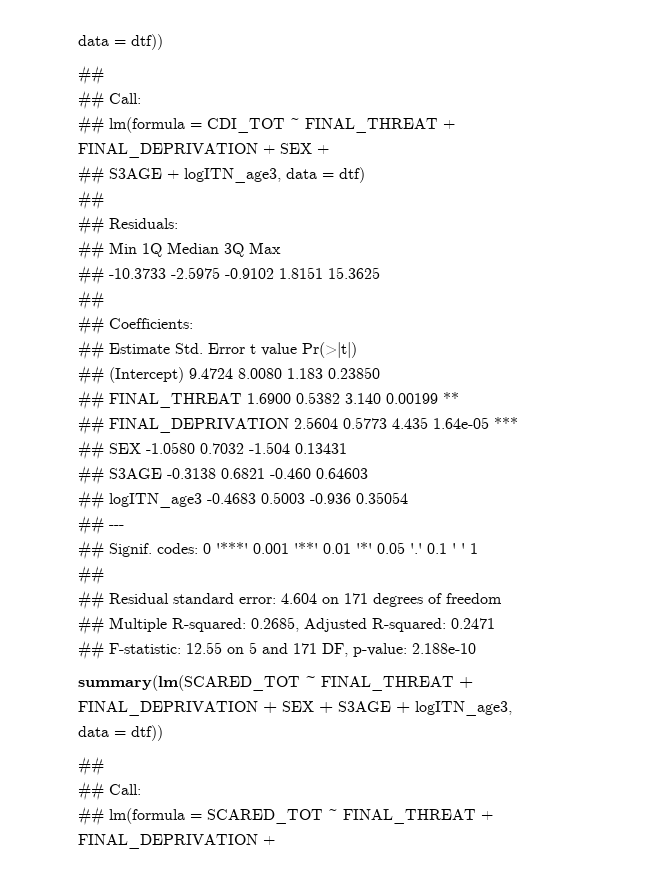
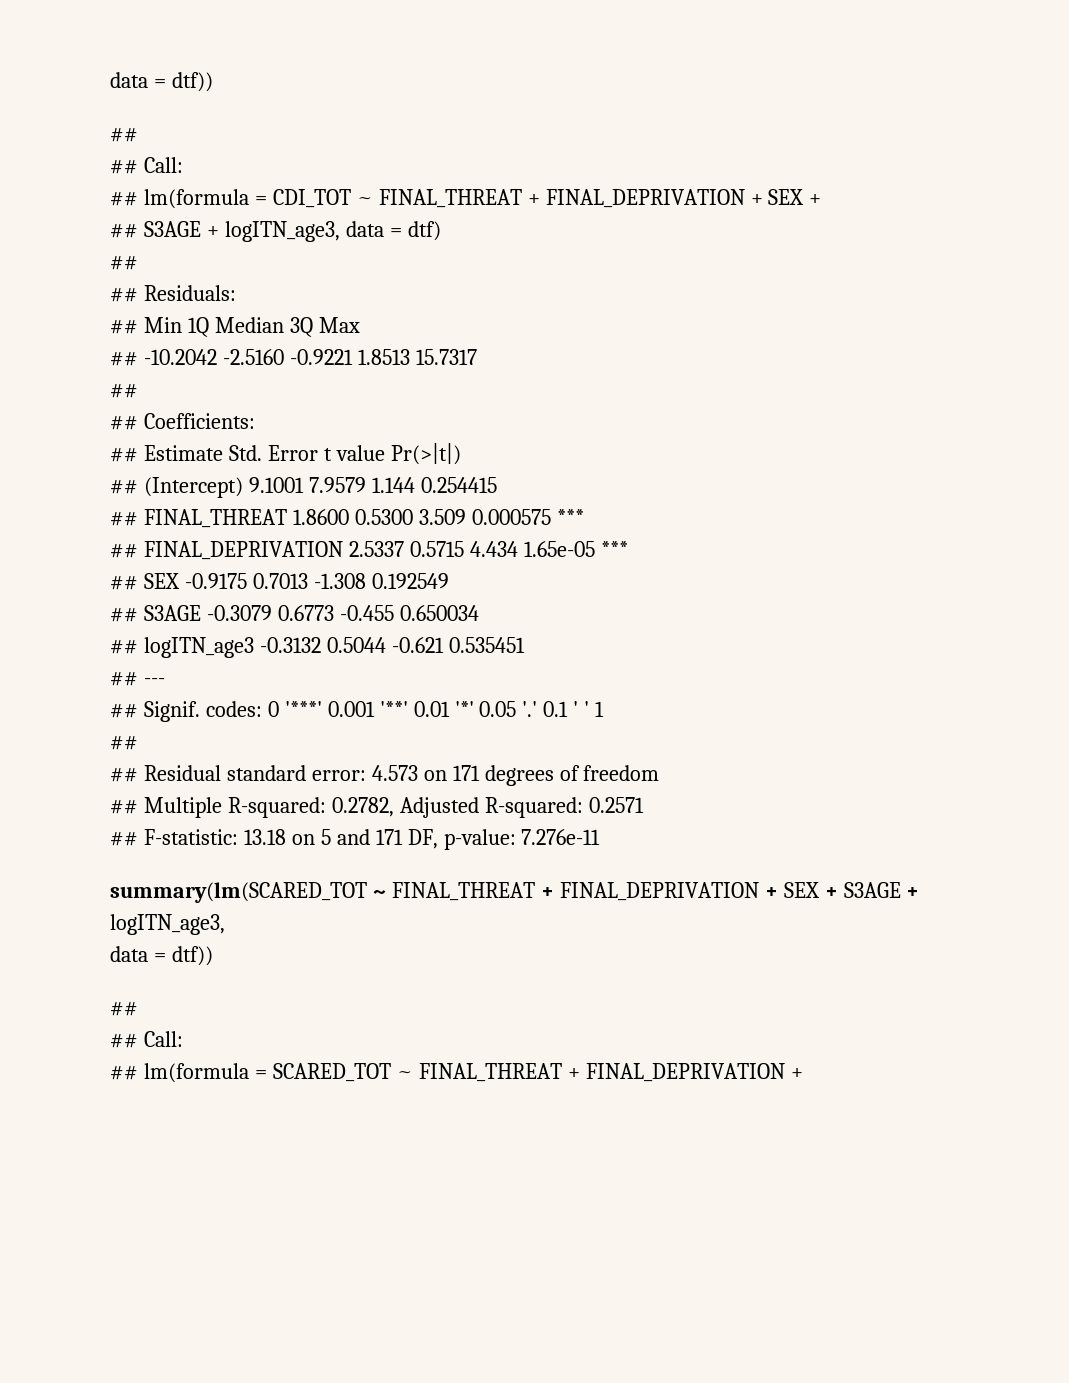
[109,267,380,279] -10.3733 -2.5975 -0.9102 1.8151 15.3625 -> [143,349,477,365] -10.2042 -2.5160 -0.9221 1.8513 15.7317
[189,367,380,379] [78,390,459,410] [78,415,518,435] [78,440,347,460] [78,465,368,485] [78,490,408,510] 9.4724 8.0080 1.183 0.23850 // ## FINAL_THREAT 1.6900 0.5382 3.140 0.00199 ** // ## FINAL_DEPRIVATION 2.5604 0.5773 4.435 1.64e-05 *** // ## SEX -1.0580 0.7032 -1.504 0.13431 // ## S3AGE -0.3138 0.6821 -0.460 0.64603 // ## logITN_age3 -0.4683 0.5003 -0.936 0.35054 -> [248,477,497,493] [110,509,584,528] [110,541,628,560] [110,573,449,590] [110,605,479,622] [110,637,525,658] 9.1001 7.9579 1.144 0.254415 // ## FINAL_THREAT 1.8600 0.5300 3.509 0.000575 *** // ## FINAL_DEPRIVATION 2.5337 0.5715 4.434 1.65e-05 *** // ## SEX -0.9175 0.7013 -1.308 0.192549 // ## S3AGE -0.3079 0.6773 -0.455 0.650034 // ## logITN_age3 -0.3132 0.5044 -0.621 0.535451
[281,593,317,604] 4.604 -> [371,765,418,781] 4.573
[251,617,299,632] 0.2685, -> [331,797,394,817] 0.2782,
[451,618,495,629] 0.2471 -> [588,797,644,813] 0.2571
[186,642,222,654] 12.55 -> [243,829,286,845] 13.18
[412,643,476,654] 2.188e-10 -> [521,829,601,845] 7.276e-11

